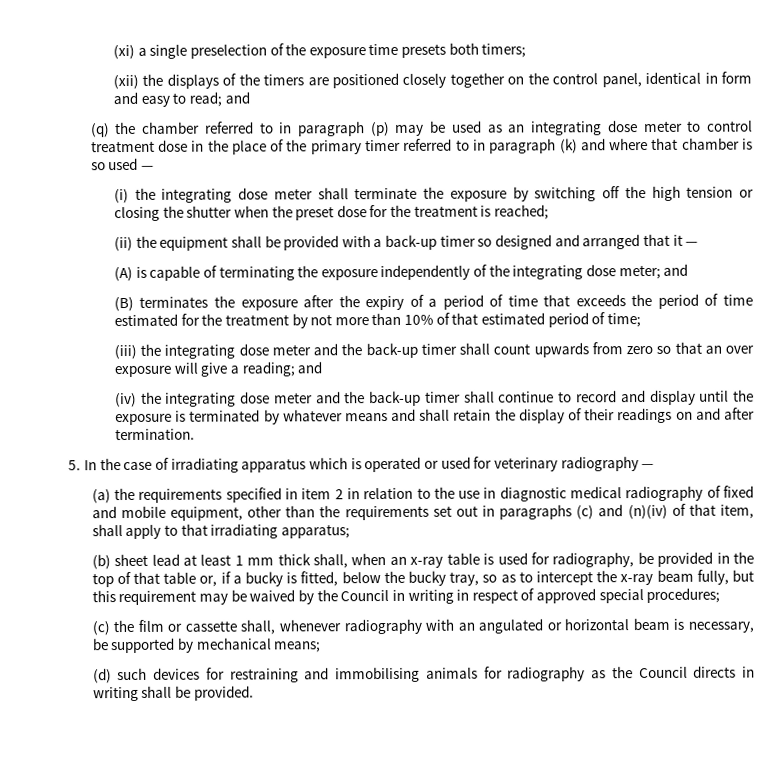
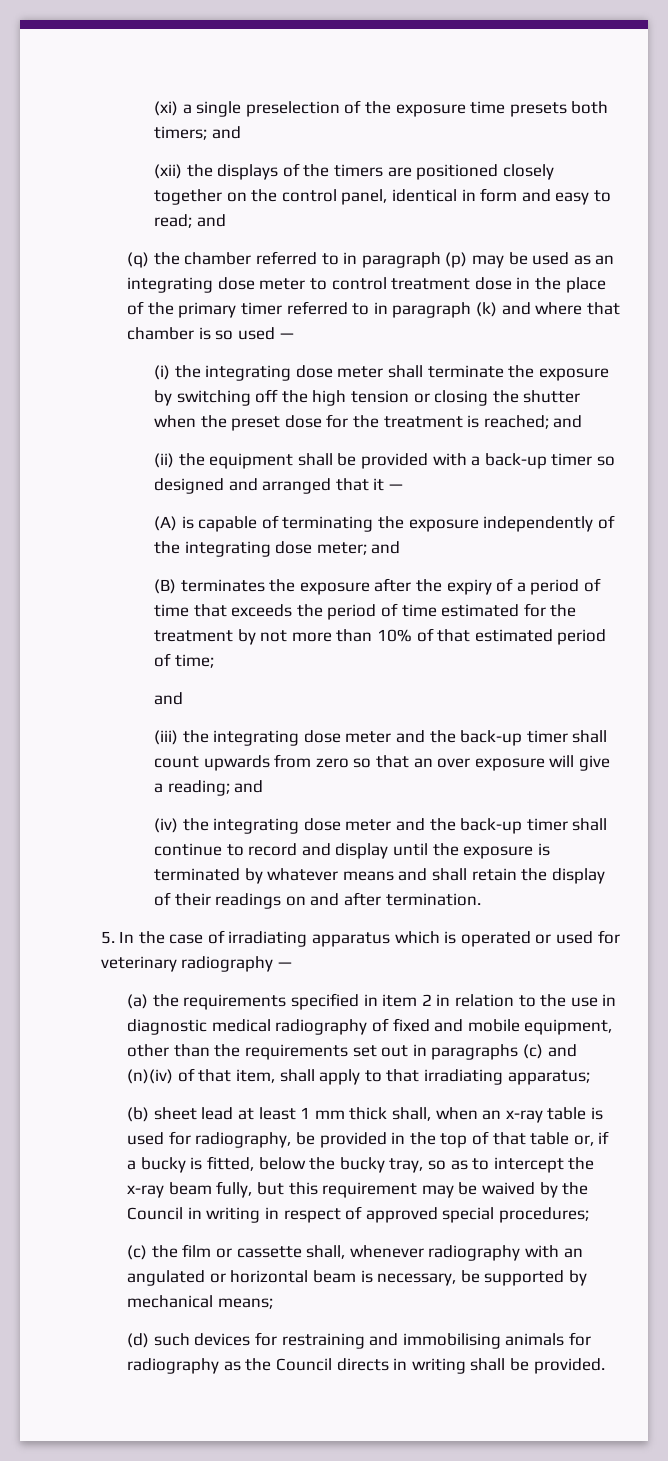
(527, 50) none -> [211,126,241,139] and
(550, 212) none -> [553,415,583,428] and
(641, 320) none -> [154,692,184,705] // and

